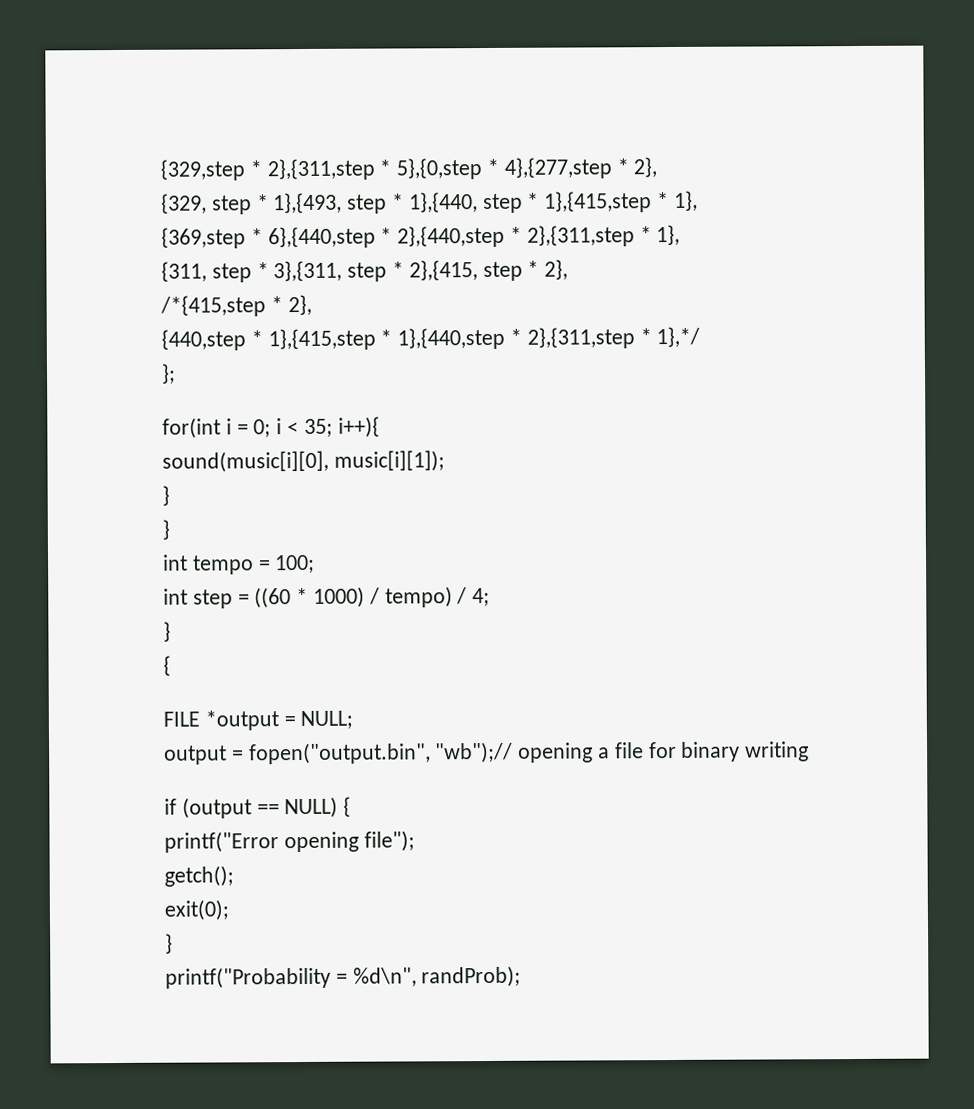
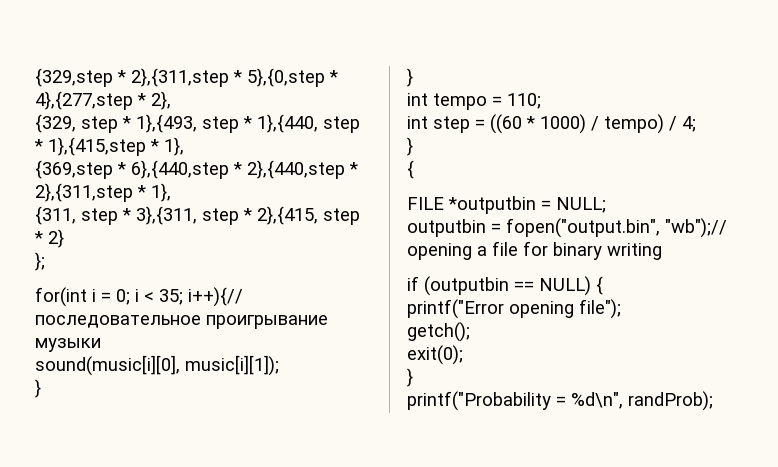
[544,259,569,280] [160,294,312,317] [161,326,701,351] 2}, // /*{415,step * 2}, // {440,step * 1},{415,step * 1},{440,step * 2},{311,step * 1},*/ -> [48,229,64,248] 2}
[337,416,380,438] i++){ -> [188,287,243,307] [35,315,328,329] [35,338,101,352] i++){// последовательное проигрывание музыки
[275,554,316,574] 100; -> [507,93,541,109] 110;
[204,710,279,731] *output -> [448,196,536,214] *outputbin
[164,745,227,765] output -> [407,219,486,237] outputbin
[181,797,252,819] (output -> [424,276,509,296] (outputbin

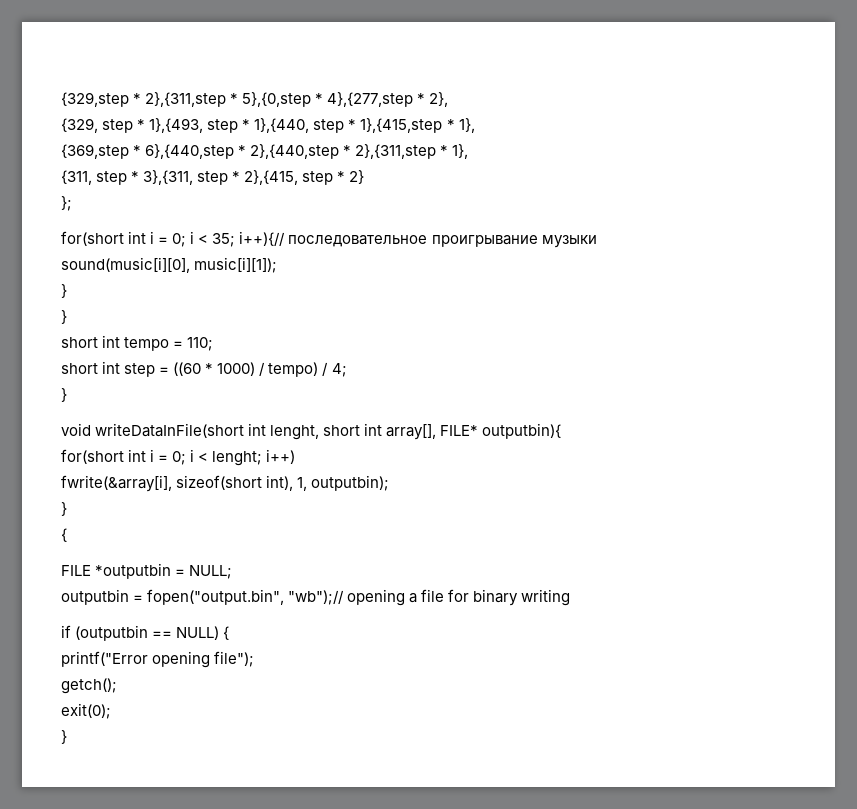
[35,287,87,307] for(int -> [61,231,147,246] for(short int
(413, 77) none -> [61,337,98,348] short
(541, 101) none -> [61,363,98,374] short
(413, 146) none -> [61,423,562,440] [61,449,296,466] [61,475,390,492] [61,502,67,516] // void writeDataInFile(short int lenght, short int array[], FILE* outputbin){ // for(short int i = 0; i < lenght; i++) // fwrite(&array[i], sizeof(short int), 1, outputbin); // }
[407,391,713,411] // printf("Probability = %d\n", randProb); -> (67, 737) none

